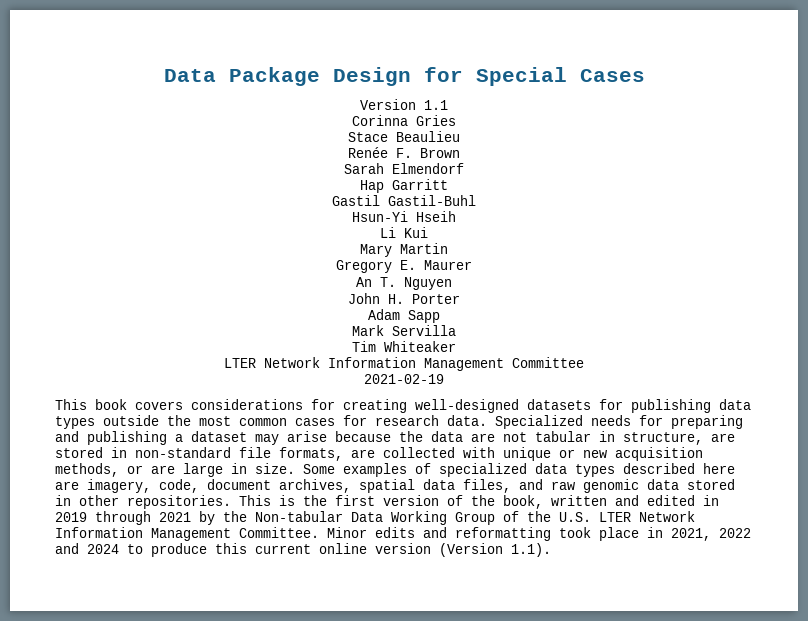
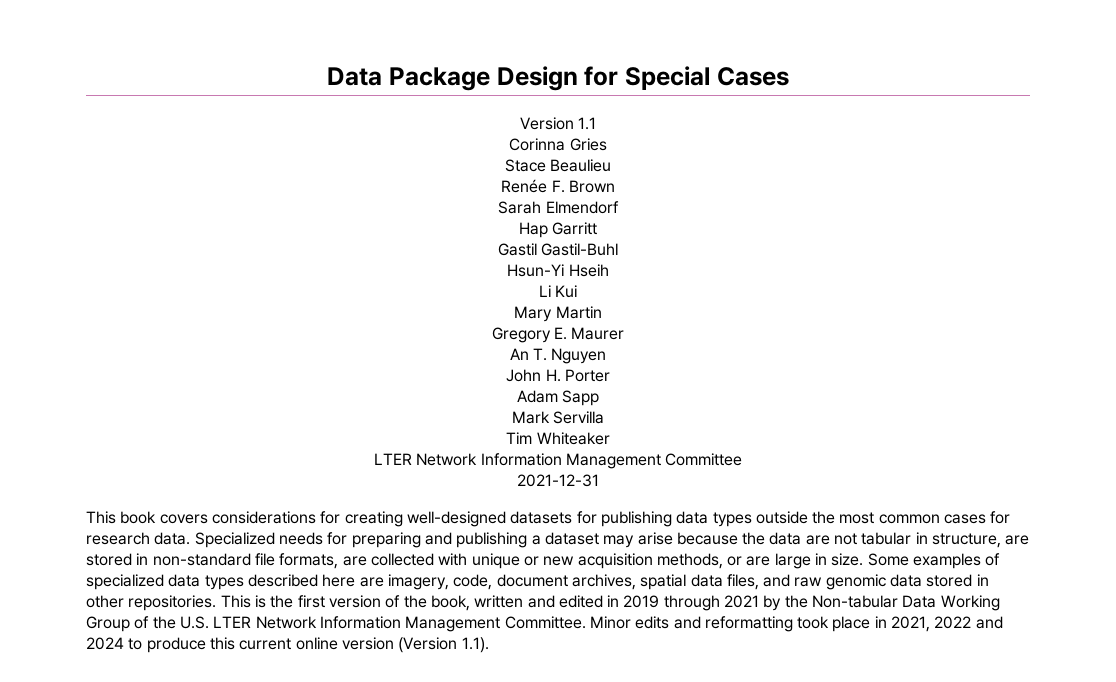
[364,374,444,384] 2021-02-19 -> [517,474,599,487] 2021-12-31

